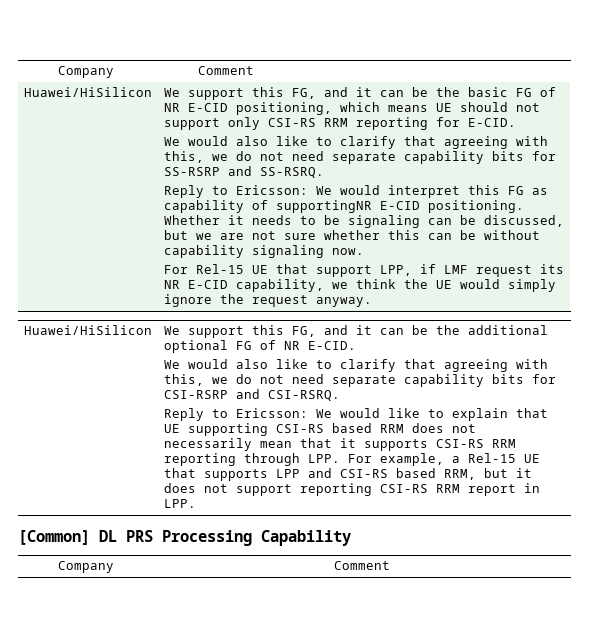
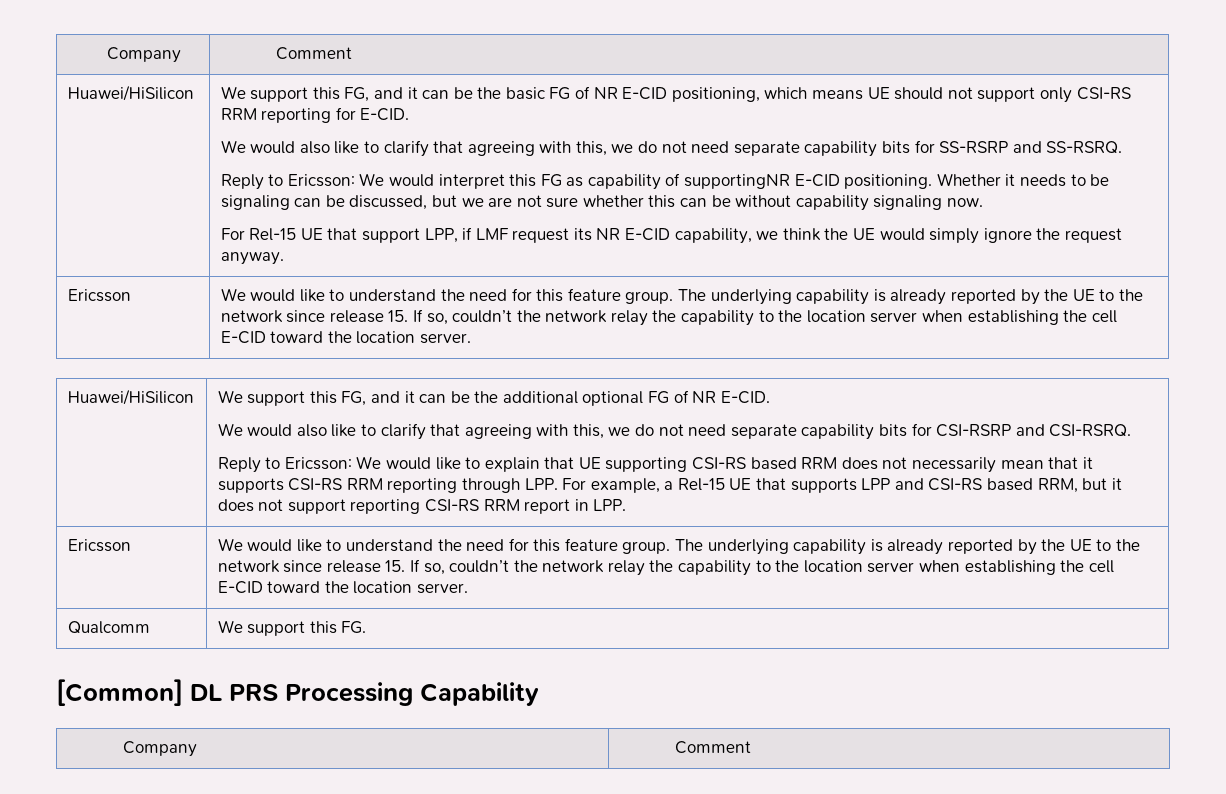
(372, 302) none -> [67,289,131,302] [220,288,1143,305] [220,309,1117,326] [220,331,471,344] // Ericsson | We would like to understand the need for this feature group. The underlying capability is already reported by the UE to the network since release 15. If so, couldn’t the network relay the capability to the location server when establishing the cell E-CID toward the location server.
(196, 503) none -> [67,539,131,552] [217,538,1140,555] [217,559,1114,576] [217,581,468,594] [67,621,150,634] [217,620,367,636] // Ericsson | We would like to understand the need for this feature group. The underlying capability is already reported by the UE to the network since release 15. If so, couldn’t the network relay the capability to the location server when establishing the cell E-CID toward the location server. // Qualcomm | We support this FG.

